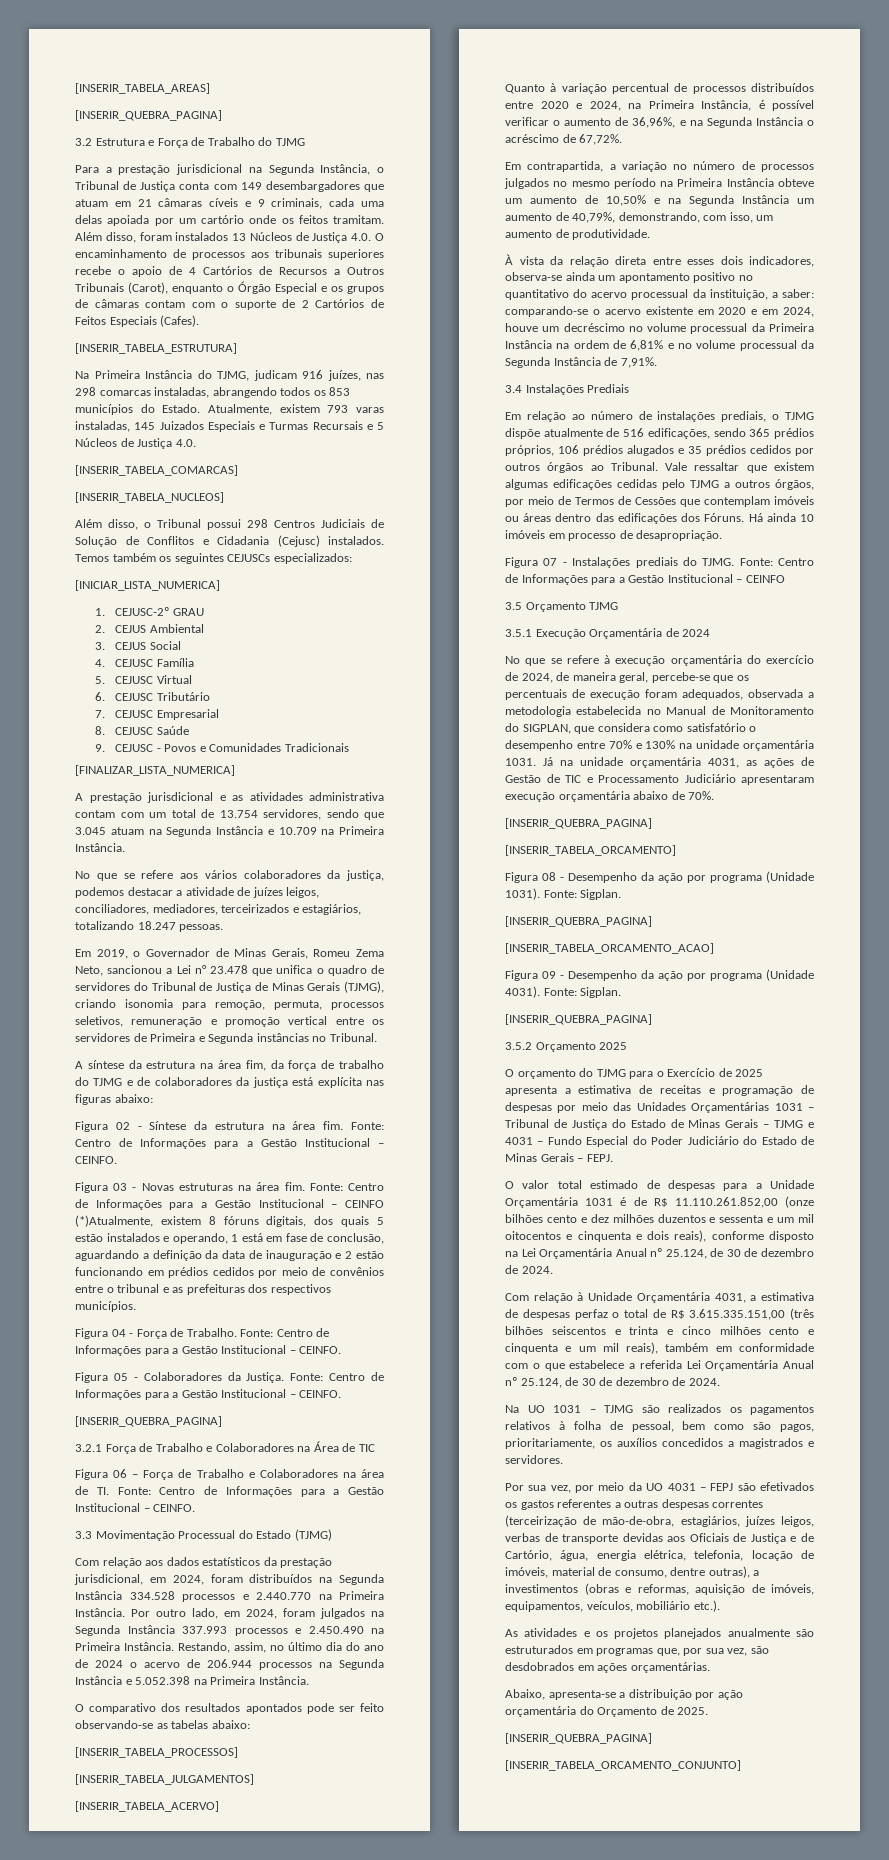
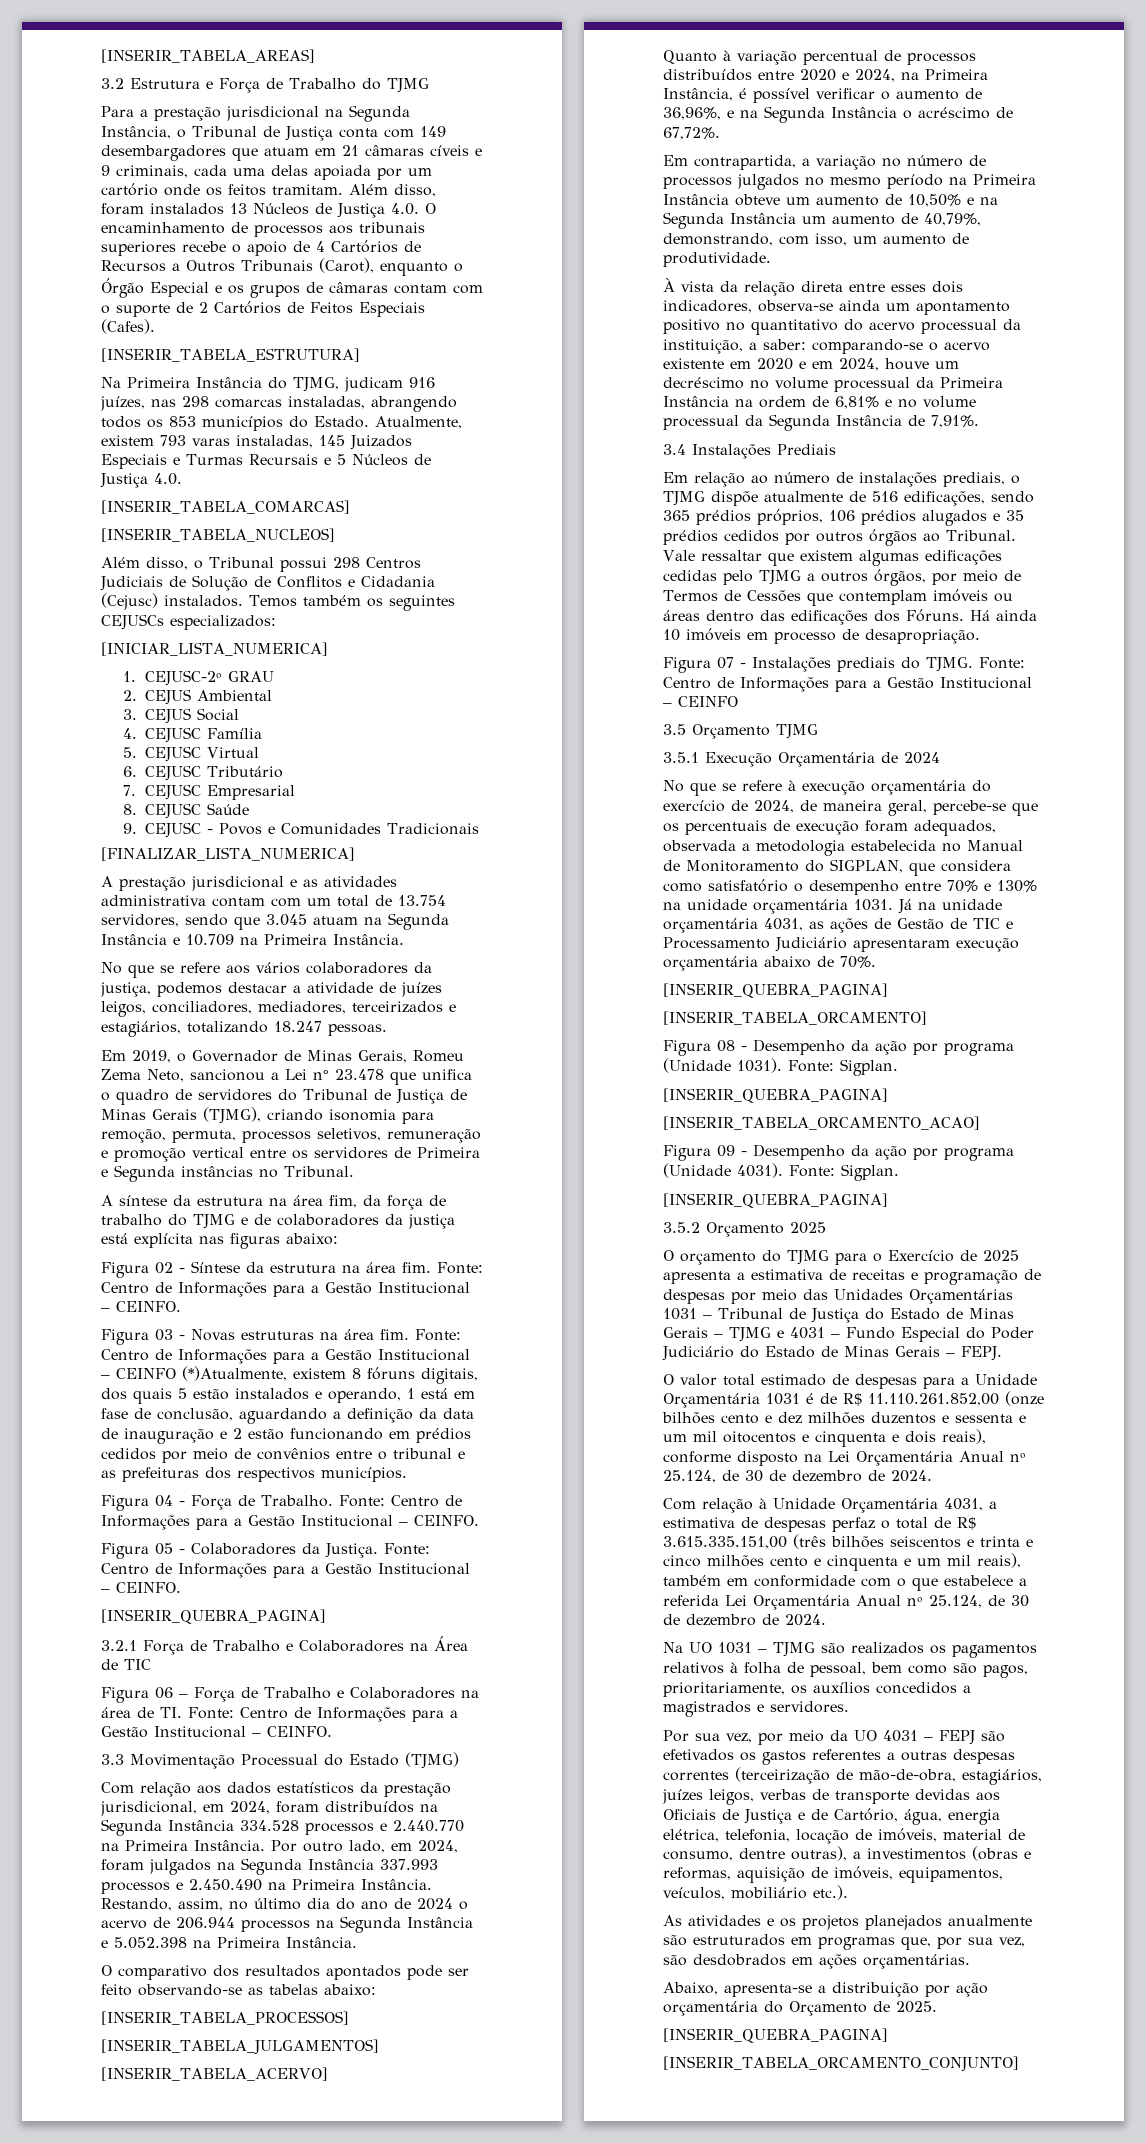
[75,110,222,121] // [INSERIR_QUEBRA_PAGINA] -> (315, 56) none

